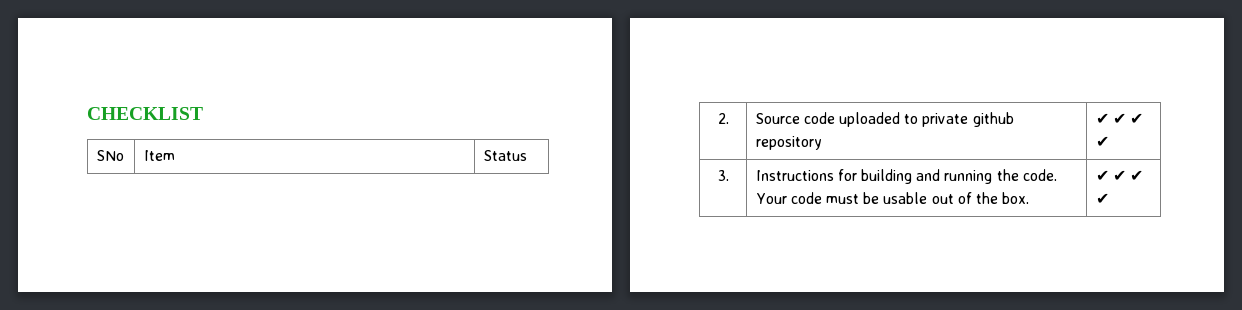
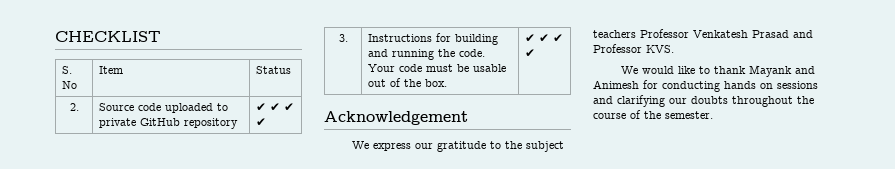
[96,150,124,161] SNo -> [61,66,72,74] [61,81,77,89] S. No
[972,112,1014,127] github -> [139,118,180,126] GitHub
(1109, 198) none -> [324,111,468,125] [352,141,565,152] [593,29,813,38] [593,44,674,53] [621,65,816,77] [593,80,818,92] [593,95,814,107] [593,110,713,119] // Acknowledgement // We express our gratitude to the subject teachers Professor Venkatesh Prasad and Professor KVS. // We would like to thank Mayank and Animesh for conducting hands on sessions and clarifying our doubts throughout the course of the semester.

